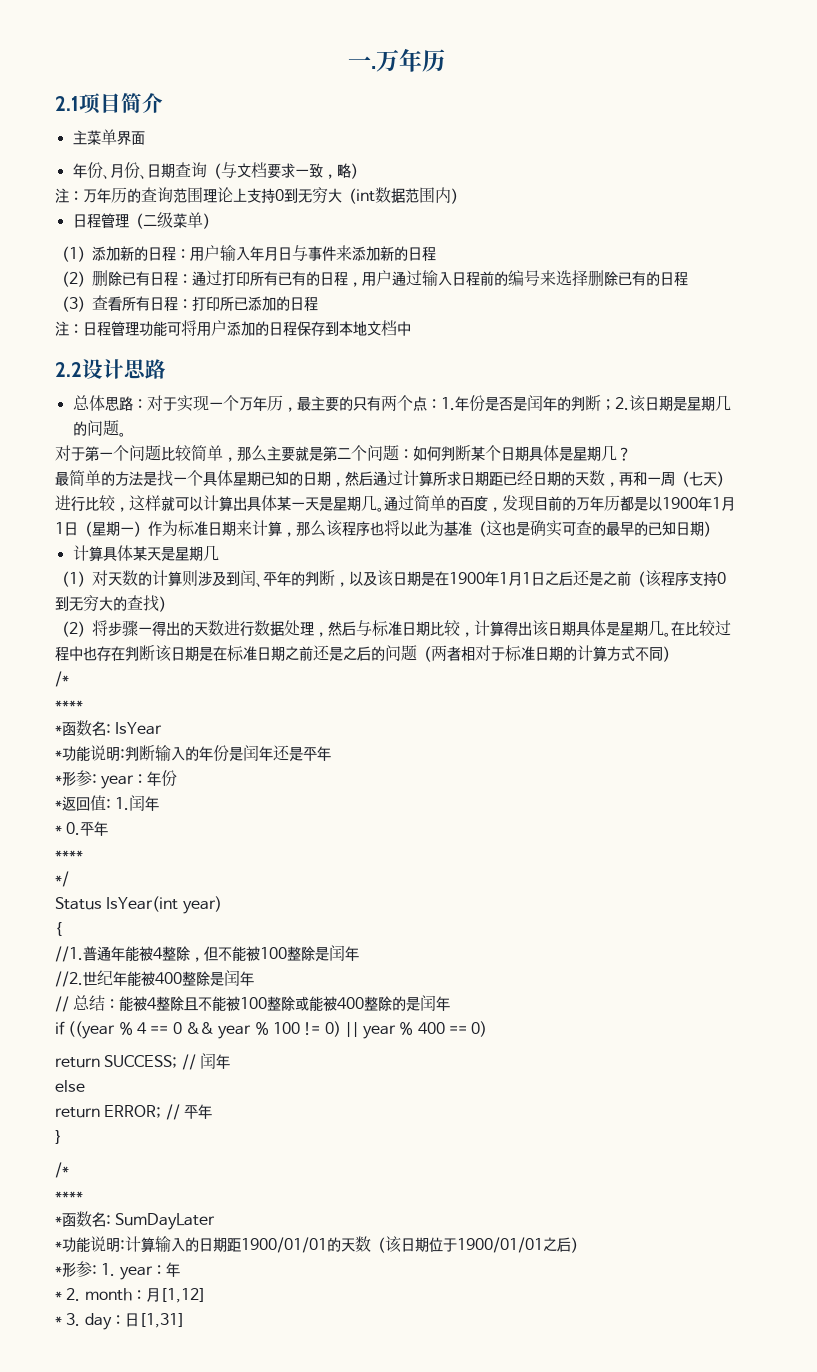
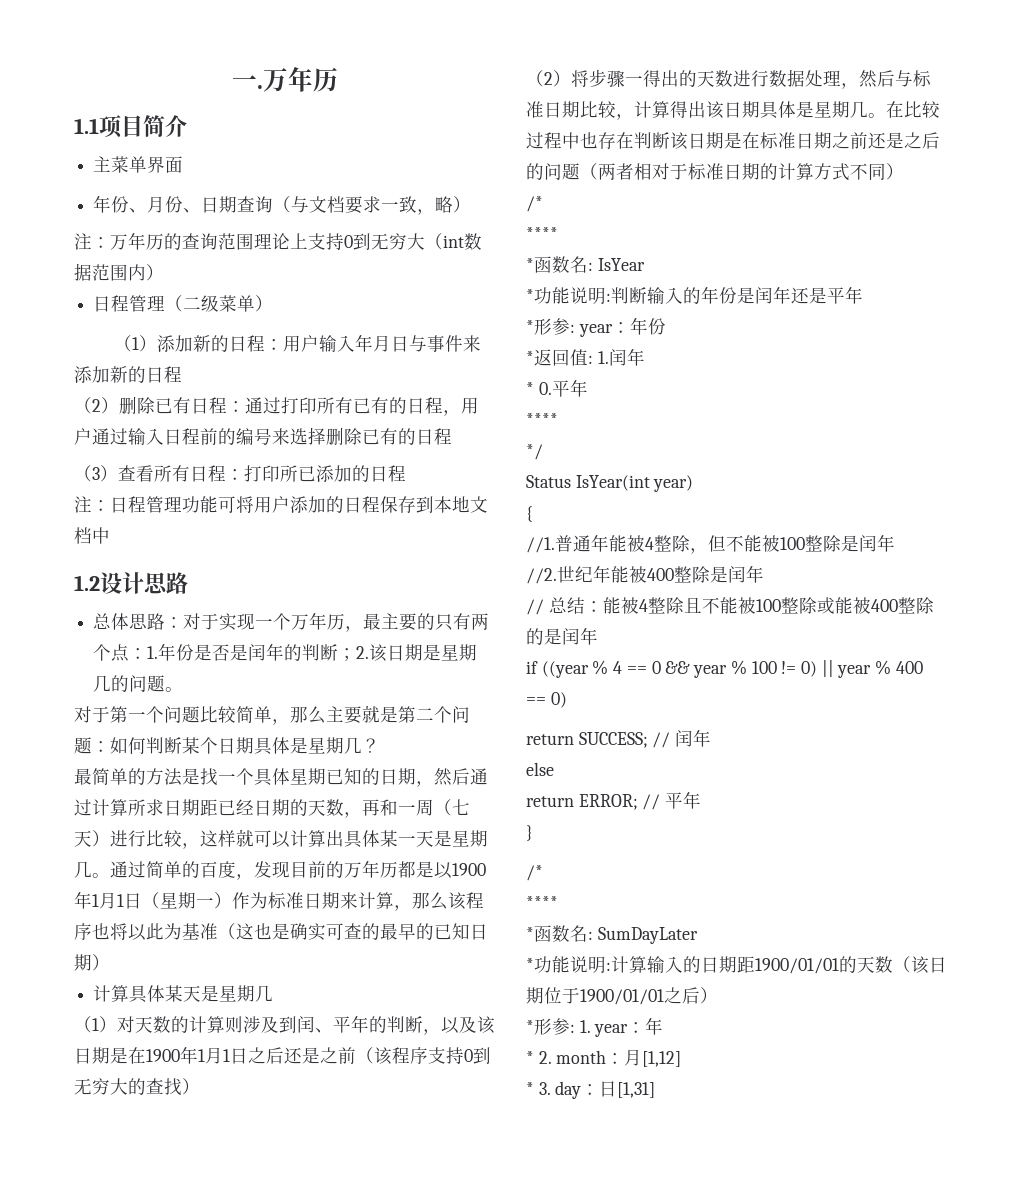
[55,96,79,111] 2.1 -> [74,118,99,134] 1.1
[55,362,82,377] 2.2 -> [74,575,100,591] 1.2

